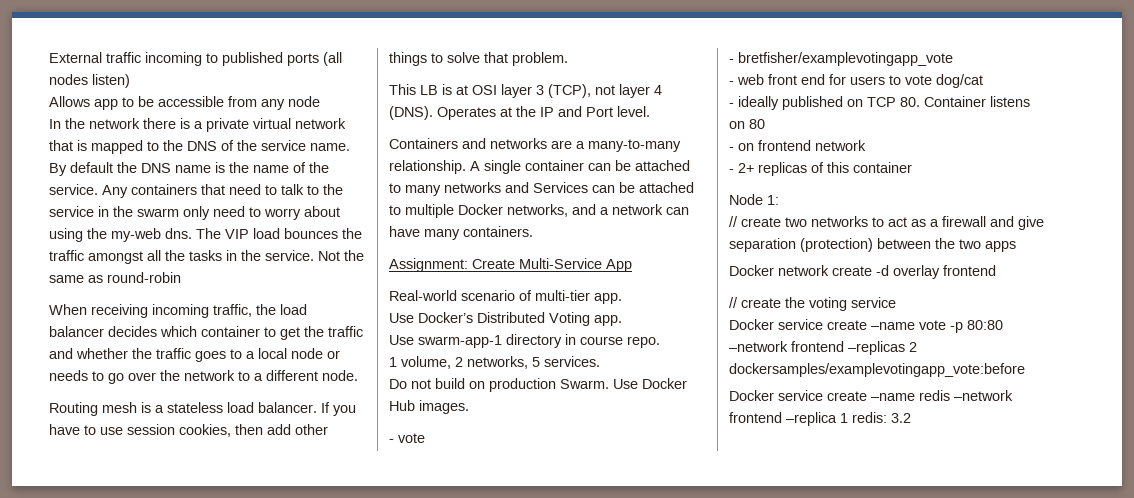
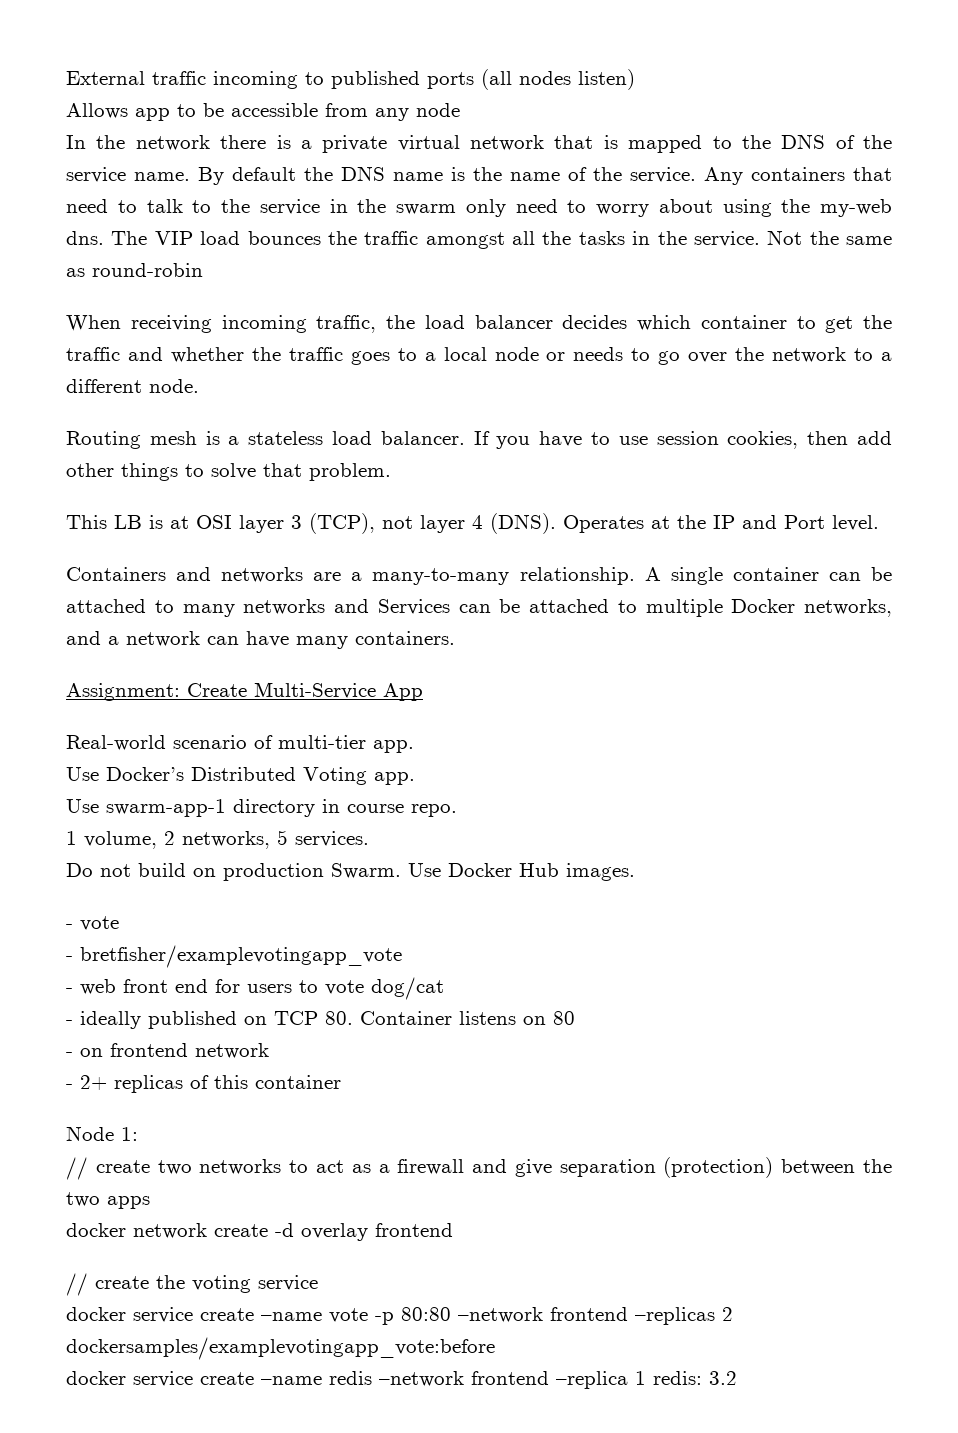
[729,265,774,276] Docker -> [66,1223,126,1237] docker
[729,319,774,330] Docker -> [66,1307,126,1321] docker
[729,390,774,401] Docker -> [66,1371,126,1385] docker

